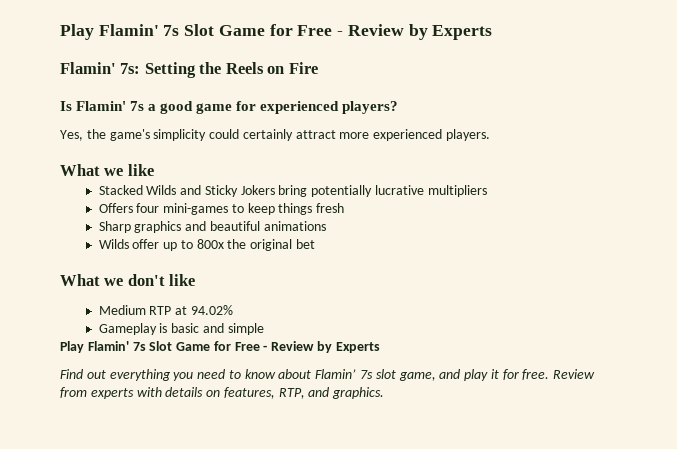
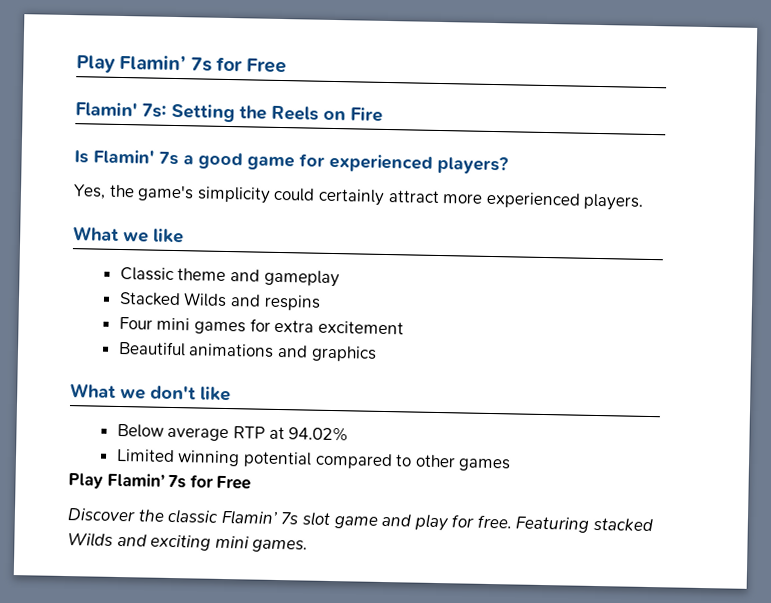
[60,24,493,40] Play Flamin' 7s Slot Game for Free - Review by Experts -> [76,54,288,74] Play Flamin’ 7s for Free
(154, 170) none -> [119,266,340,288] // Classic theme and gameplay
[204,185,487,197] [98,203,345,215] [98,221,326,233] [98,239,315,251] Sticky Jokers bring potentially lucrative multipliers // Offers four mini-games to keep things fresh // Sharp graphics and beautiful animations // Wilds offer up to 800x the original bet -> [263,294,321,311] [118,316,404,335] [117,340,377,362] respins // Four mini games for extra excitement // Beautiful animations and graphics
[98,305,146,315] Medium -> [116,423,230,442] Below average
[98,323,264,335] [60,341,380,353] [60,369,312,381] Gameplay is basic and simple // Play Flamin' 7s Slot Game for Free - Review by Experts // Find out everything you need to know about -> [115,448,512,472] [68,472,252,490] [67,508,220,524] Limited winning potential compared to other games // Play Flamin’ 7s for Free // Discover the classic
[398,372,436,381] game, -> [333,515,378,529] game
[490,369,499,379] it -> (450, 522) none
[553,369,596,379] [60,387,385,399] Review from experts with details on features, RTP, and graphics. -> [515,516,654,533] [67,532,309,553] Featuring stacked Wilds and exciting mini games.

